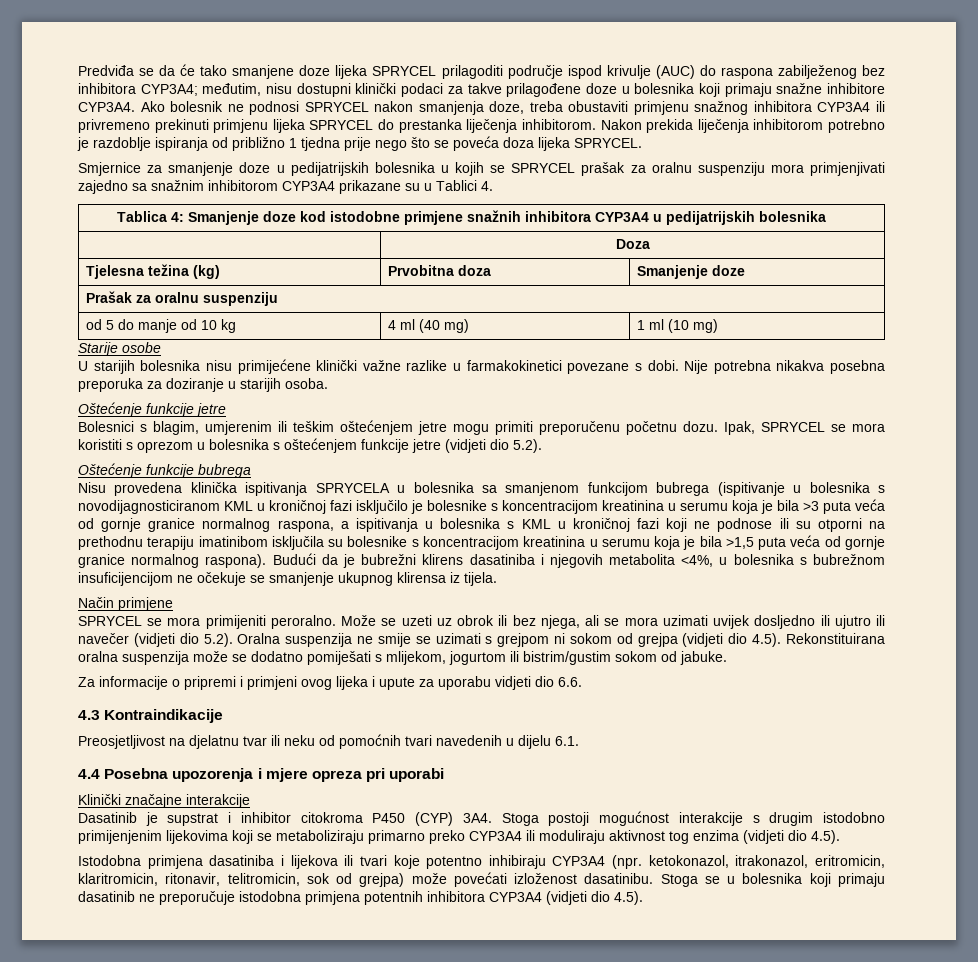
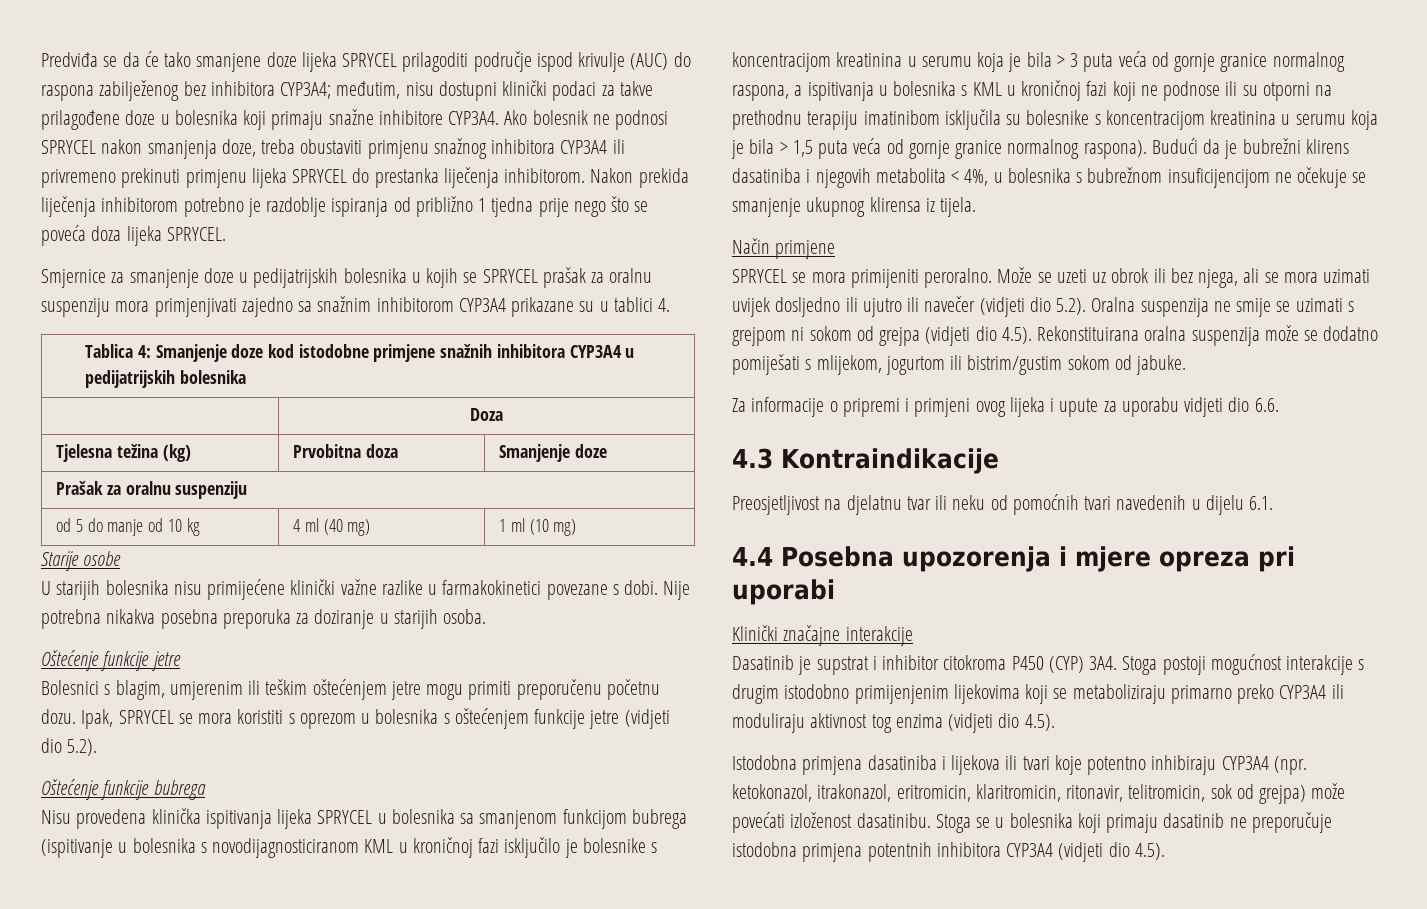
[436,180,477,191] Tablici -> [613,297,653,312] tablici
[315,483,390,493] SPRYCELA -> [277,809,373,829] lijeka SPRYCEL
[803,501,819,511] >3 -> [1056,53,1079,67] > 3
[725,537,754,549] >1,5 -> [779,140,813,157] > 1,5
[681,555,714,567] <4%, -> [951,169,989,186] < 4%,

